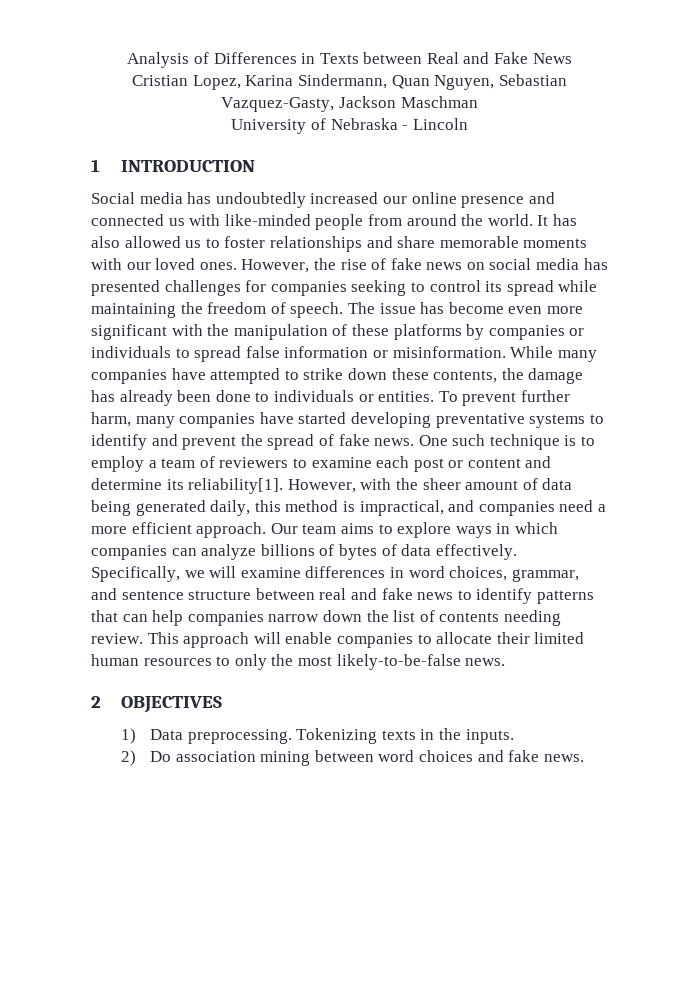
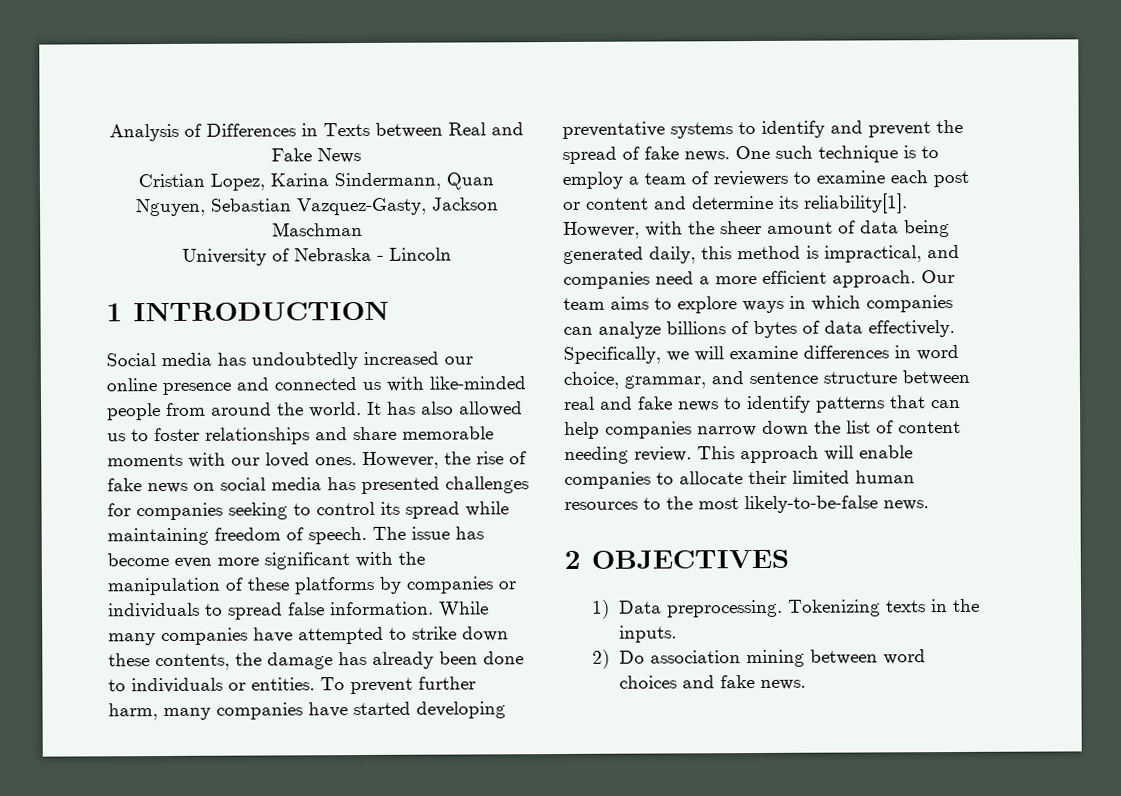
[180,302,203,314] the -> (209, 536) none
[284,346,506,358] information or misinformation. -> [330,601,434,616] information.
[449,566,508,581] choices, -> [563,371,619,389] choice,
[439,612,500,622] contents -> [898,420,961,434] content
[234,654,267,670] only -> (661, 503) none

